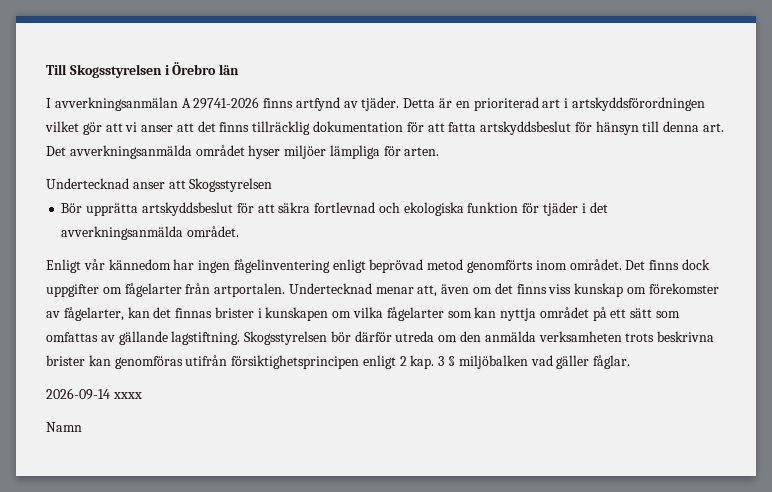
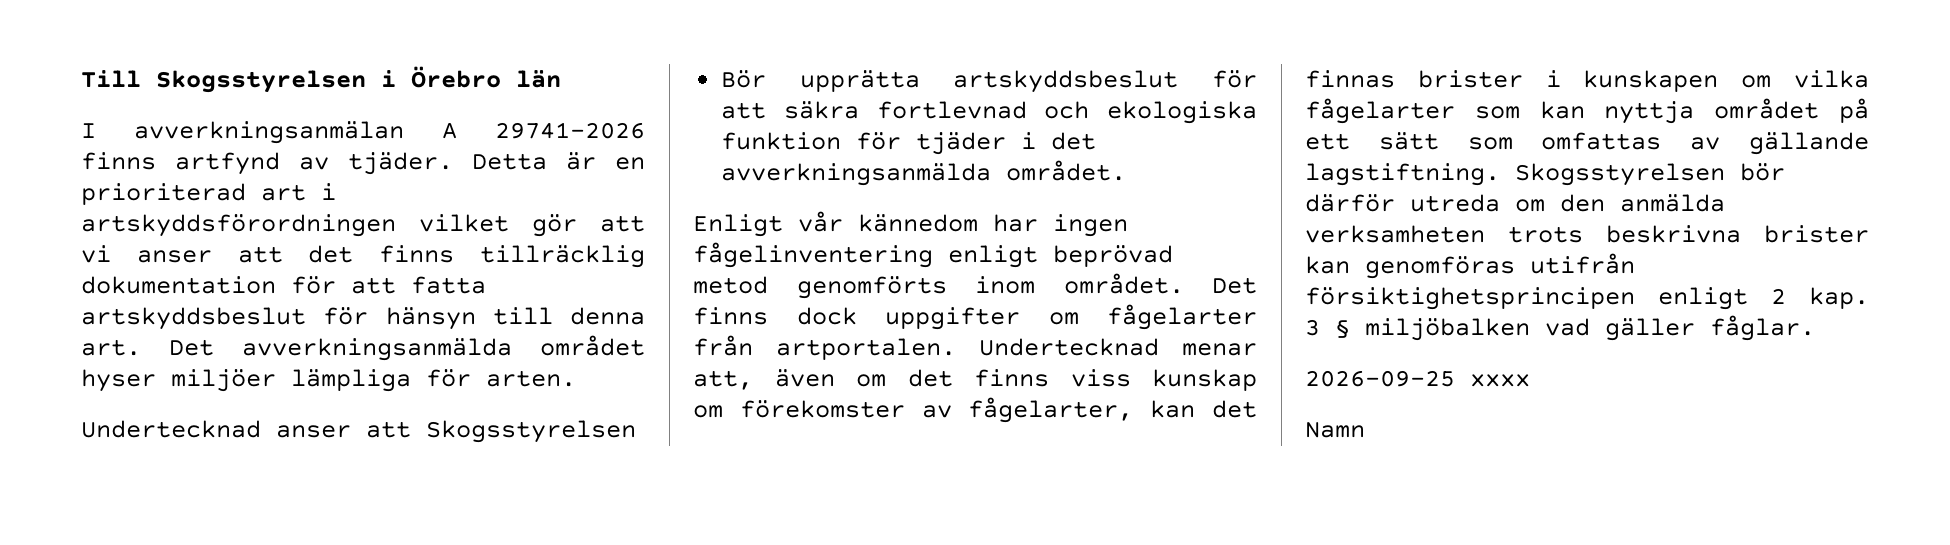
[46,388,110,400] 2026-09-14 -> [1305,370,1455,387] 2026-09-25

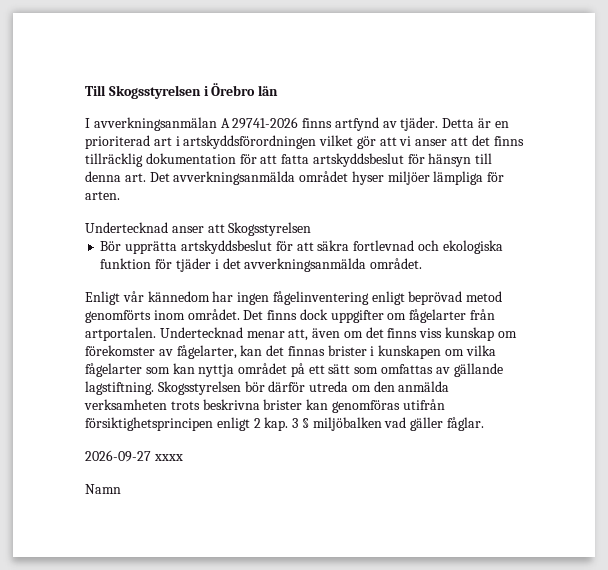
[1305,370,1455,387] 2026-09-25 -> [85,450,151,462] 2026-09-27

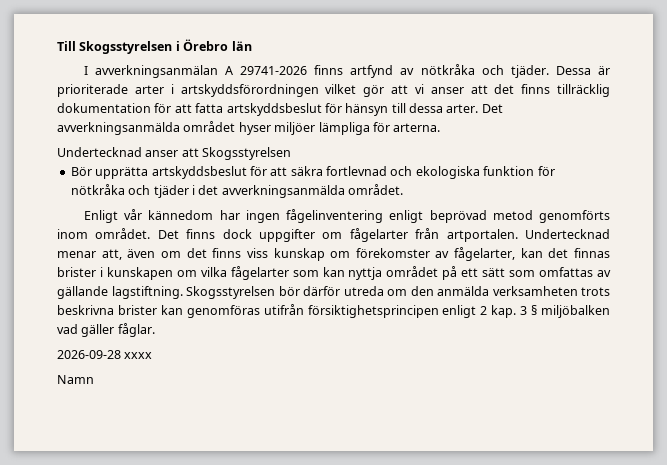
[400,117,509,131] [85,135,172,149] tjäder. Detta är en prioriterad art -> [420,64,611,78] [57,84,164,97] nötkråka och tjäder. Dessa är prioriterade arter
[85,171,146,182] denna art. -> [409,103,479,113] dessa arter.
[85,191,120,200] arten. -> [393,123,441,132] arterna.
(173, 264) none -> [70,184,151,195] nötkråka och
[85,450,151,462] 2026-09-27 -> [57,350,121,359] 2026-09-28

